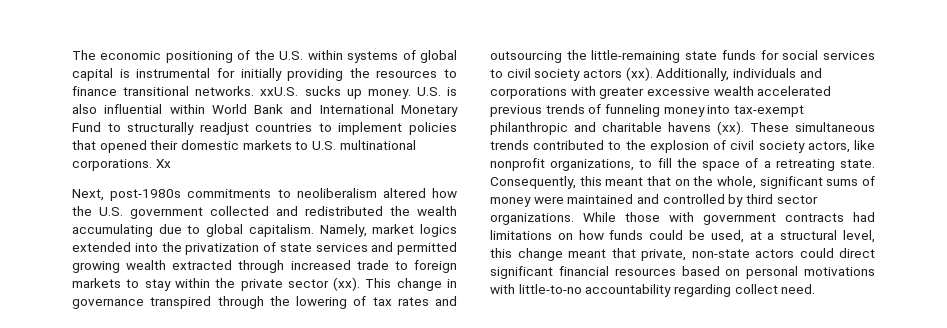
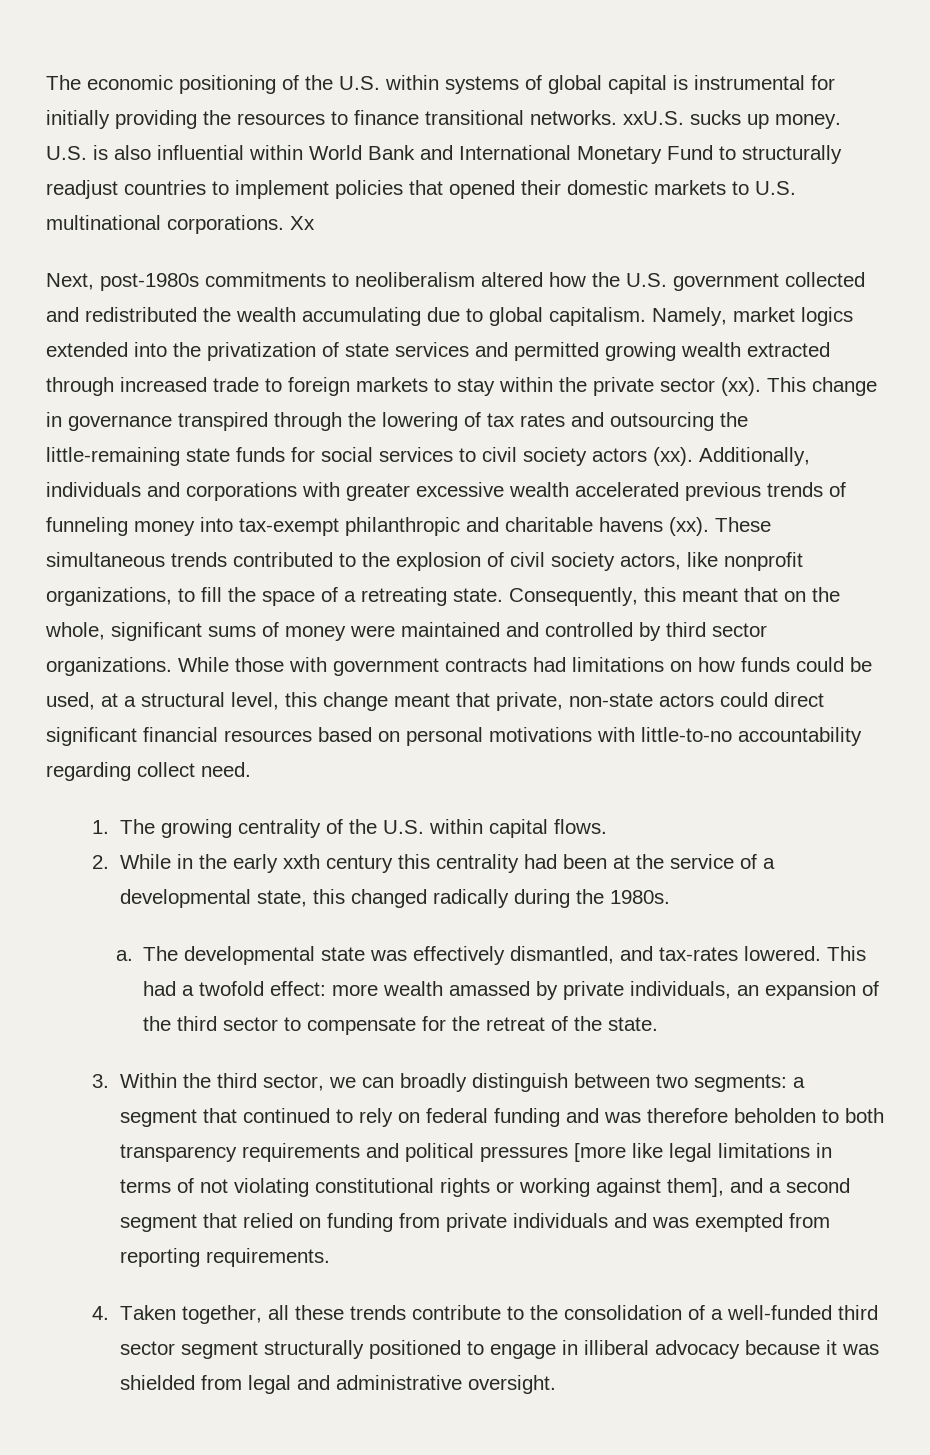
(816, 289) none -> [92,819,607,838] [92,854,775,873] [119,889,670,908] [115,946,866,965] [142,981,879,1000] [142,1016,658,1035] [92,1073,805,1092] [119,1108,884,1127] [119,1143,832,1162] [119,1178,850,1197] [119,1213,830,1232] [119,1248,330,1267] [92,1305,878,1324] [119,1340,879,1359] [119,1375,556,1394] // 1. The growing centrality of the U.S. within capital flows. // 2. While in the early xxth century this centrality had been at the service of a developmental state, this changed radically during the 1980s. // a. The developmental state was effectively dismantled, and tax-rates lowered. This had a twofold effect: more wealth amassed by private individuals, an expansion of the third sector to compensate for the retreat of the state. // 3. Within the third sector, we can broadly distinguish between two segments: a segment that continued to rely on federal funding and was therefore beholden to both transparency requirements and political pressures [more like legal limitations in terms of not violating constitutional rights or working against them], and a second segment that relied on funding from private individuals and was exempted from reporting requirements. // 4. Taken together, all these trends contribute to the consolidation of a well-funded third sector segment structurally positioned to engage in illiberal advocacy because it was shielded from legal and administrative oversight.

